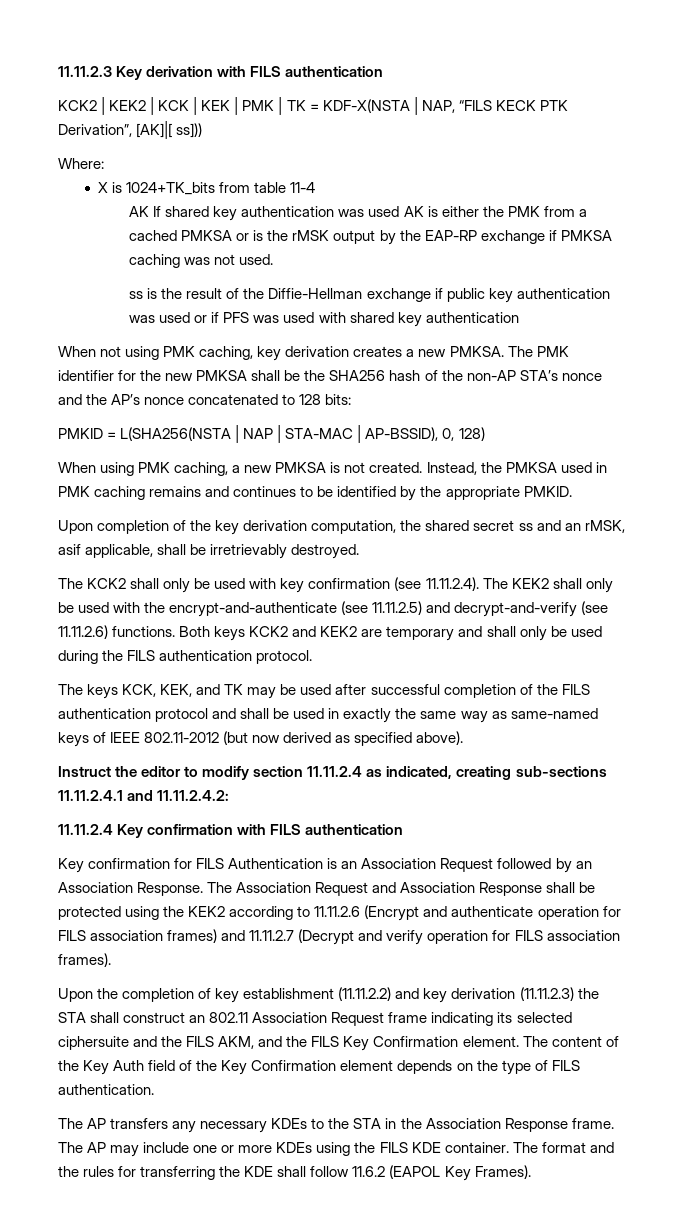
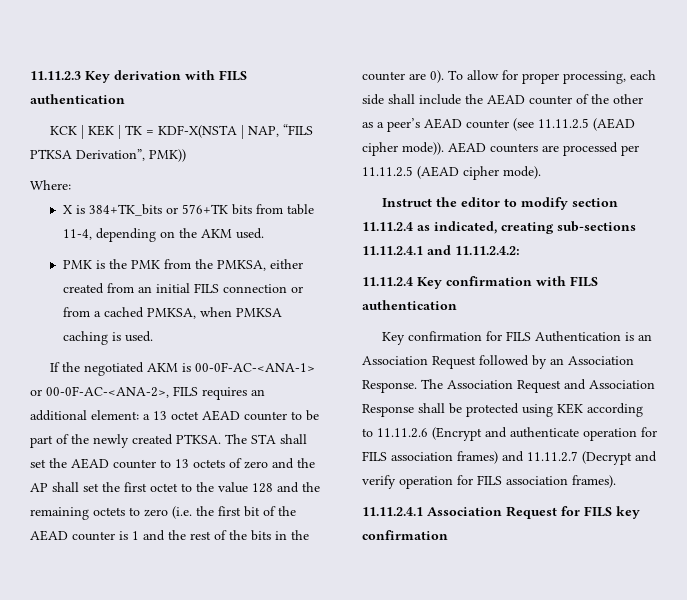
[58,97,155,115] KCK2 | KEK2 | -> (125, 99) none
[242,97,283,115] PMK | -> (121, 132) none
[495,100,568,111] [58,121,203,139] [58,158,104,169] [98,182,316,195] [129,206,587,221] [129,230,612,245] [129,254,274,268] [129,288,610,303] [129,312,519,327] [58,346,569,361] [58,370,602,381] [58,394,352,405] [58,425,485,443] [58,462,607,476] [58,486,572,501] [58,520,625,535] [58,544,360,559] [58,577,613,593] [58,601,609,617] [58,625,602,641] [58,650,313,664] [58,684,590,699] [58,708,598,723] [58,731,464,747] KECK PTK Derivation”, [AK]|[ ss])) // Where: // X is 1024+TK_bits from table 11-4 // AK If shared key authentication was used AK is either the PMK from a cached PMKSA or is the rMSK output by the EAP-RP exchange if PMKSA caching was not used. // ss is the result of the Diffie-Hellman exchange if public key authentication was used or if PFS was used with shared key authentication // When not using PMK caching, key derivation creates a new PMKSA. The PMK identifier for the new PMKSA shall be the SHA256 hash of the non-AP STA’s nonce and the AP’s nonce concatenated to 128 bits: // PMKID = L(SHA256(NSTA | NAP | STA-MAC | AP-BSSID), 0, 128) // When using PMK caching, a new PMKSA is not created. Instead, the PMKSA used in PMK caching remains and continues to be identified by the appropriate PMKID. // Upon completion of the key derivation computation, the shared secret ss and an rMSK, asif applicable, shall be irretrievably destroyed. // The KCK2 shall only be used with key confirmation (see 11.11.2.4). The KEK2 shall only be used with the encrypt-and-authenticate (see 11.11.2.5) and decrypt-and-verify (see 11.11.2.6) functions. Both keys KCK2 and KEK2 are temporary and shall only be used during the FILS authentication protocol. // The keys KCK, KEK, and TK may be used after successful completion of the FILS authentication protocol and shall be used in exactly the same way as same-named keys of IEEE 802.11-2012 (but now derived as specified above). -> [30,149,186,162] [30,180,71,190] [62,204,314,216] [62,228,264,242] [62,259,303,271] [62,283,303,294] [62,307,282,319] [62,331,153,345] [49,362,315,376] [30,386,265,400] [30,410,319,421] [30,434,307,448] [30,458,315,469] [30,482,320,493] [30,506,296,520] [30,530,309,541] [362,70,656,84] [362,94,643,105] [362,118,635,132] [362,142,639,156] [362,166,541,180] PTKSA Derivation”, PMK)) // Where: // X is 384+TK_bits or 576+TK bits from table 11-4, depending on the AKM used. // PMK is the PMK from the PMKSA, either created from an initial FILS connection or from a cached PMKSA, when PMKSA caching is used. // If the negotiated AKM is 00-0F-AC-<ANA-1> or 00-0F-AC-<ANA-2>, FILS requires an additional element: a 13 octet AEAD counter to be part of the newly created PTKSA. The STA shall set the AEAD counter to 13 octets of zero and the AP shall set the first octet to the value 128 and the remaining octets to zero (i.e. the first bit of the AEAD counter is 1 and the rest of the bits in the counter are 0). To allow for proper processing, each side shall include the AEAD counter of the other as a peer’s AEAD counter (see 11.11.2.5 (AEAD cipher mode)). AEAD counters are processed per 11.11.2.5 (AEAD cipher mode).
[163,906,226,917] the KEK2 -> [557,403,583,414] KEK
[58,987,599,1003] [58,1012,572,1026] [58,1036,619,1051] [58,1060,580,1075] [58,1084,154,1095] [58,1118,614,1133] [58,1142,614,1157] [58,1165,531,1181] Upon the completion of key establishment (11.11.2.2) and key derivation (11.11.2.3) the STA shall construct an 802.11 Association Request frame indicating its selected ciphersuite and the FILS AKM, and the FILS Key Confirmation element. The content of the Key Auth field of the Key Confirmation element depends on the type of FILS authentication. // The AP transfers any necessary KDEs to the STA in the Association Response frame. The AP may include one or more KDEs using the FILS KDE container. The format and the rules for transferring the KDE shall follow 11.6.2 (EAPOL Key Frames). -> [362,506,640,519] [362,530,448,540] 11.11.2.4.1 Association Request for FILS key confirmation

